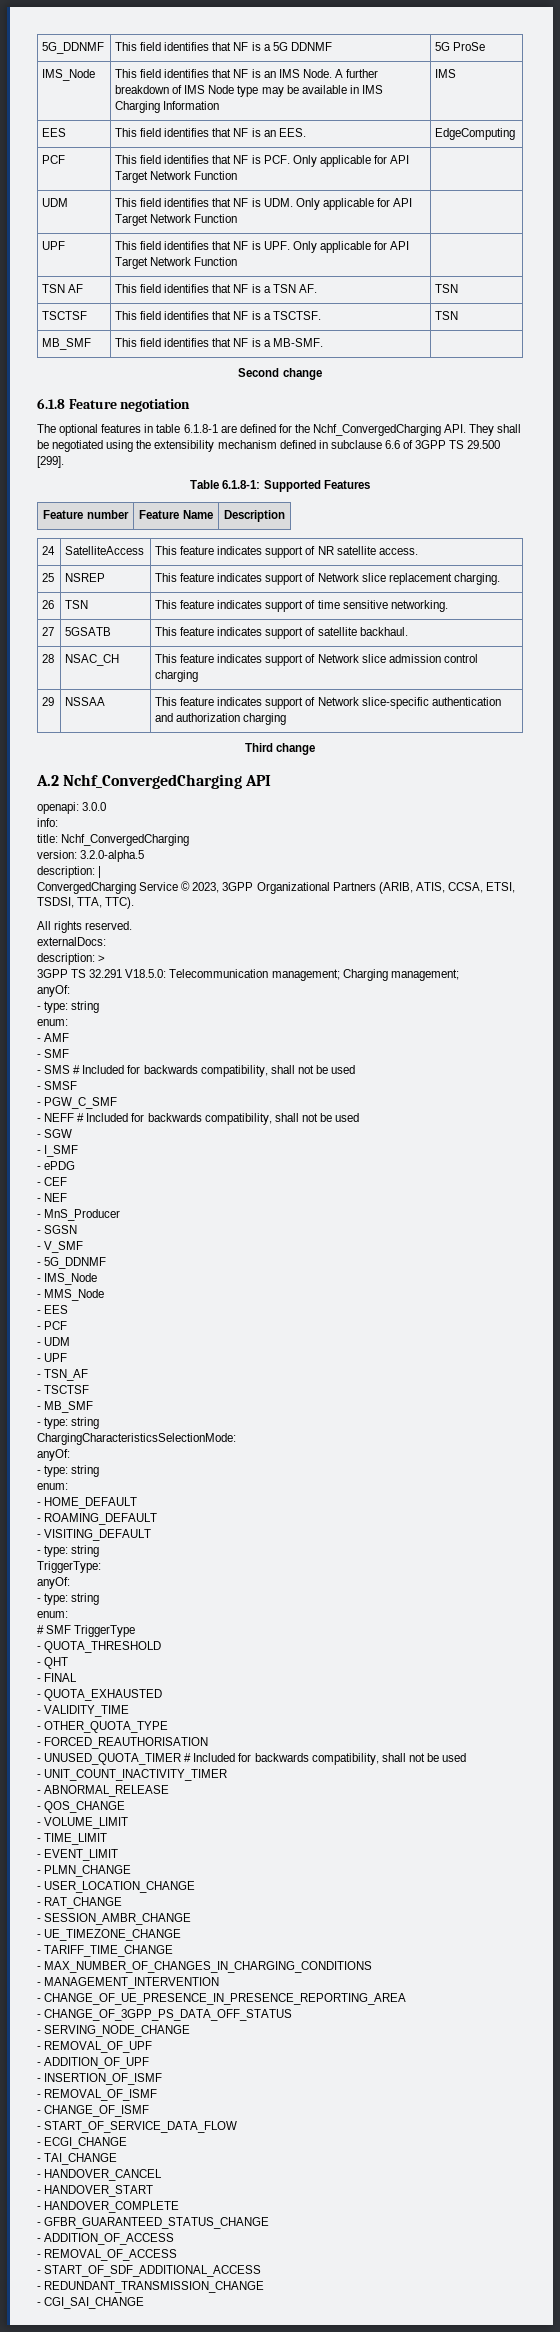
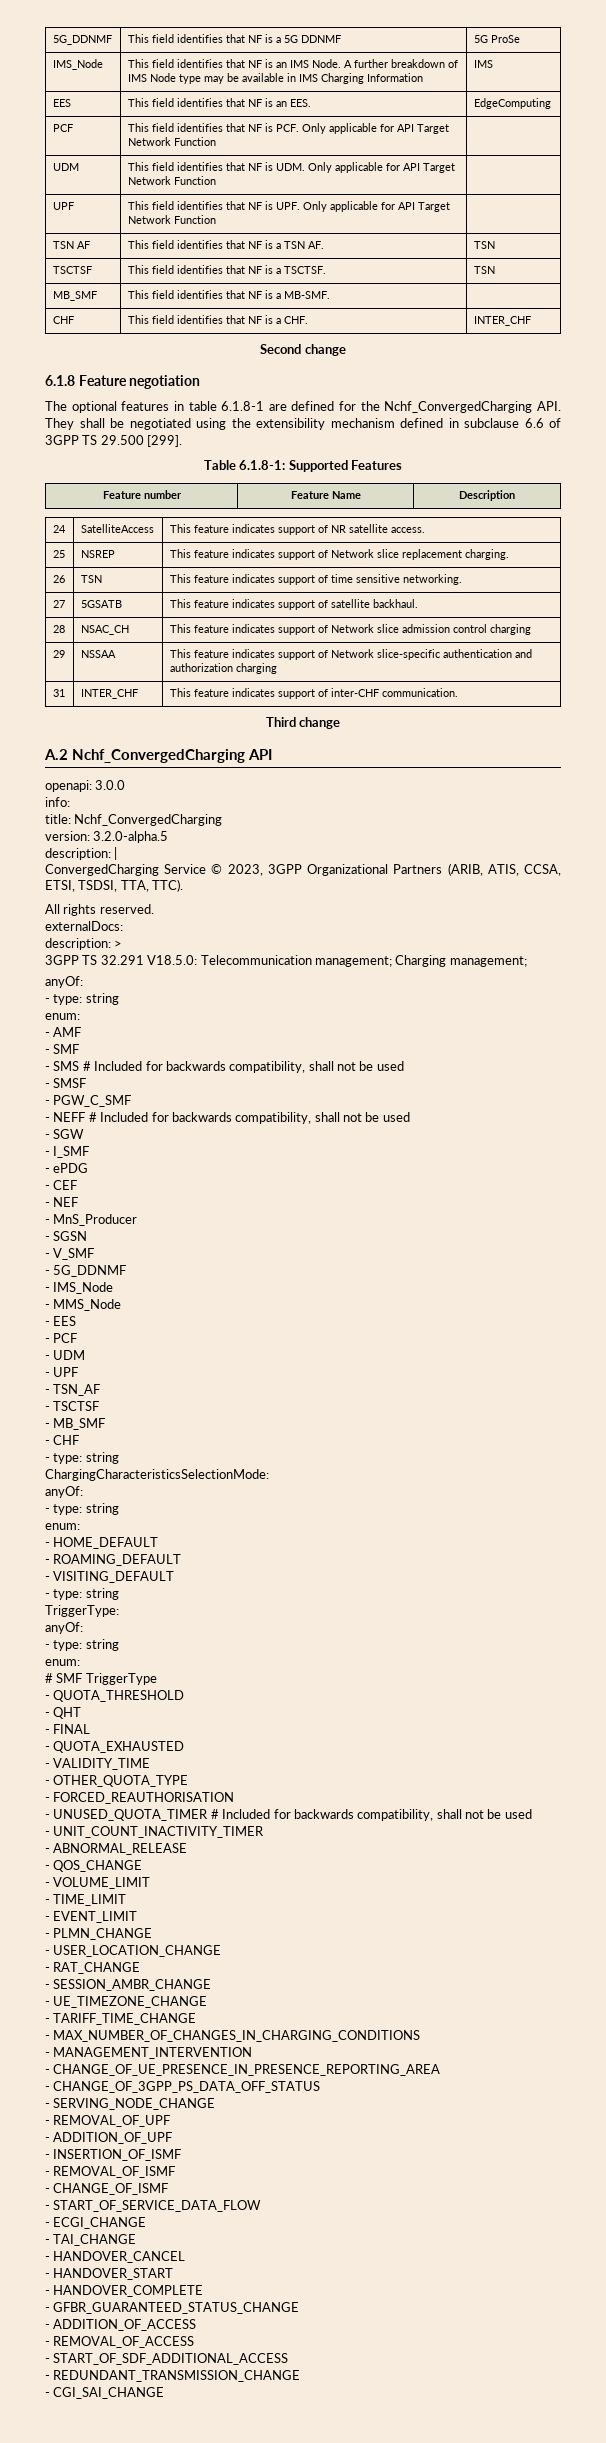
(323, 342) none -> [52,316,74,324] [127,315,308,324] [473,316,531,326] // CHF | This field identifies that NF is a CHF. | INTER_CHF
(287, 719) none -> [52,689,65,697] [80,689,138,699] [169,688,458,699] // 31 | INTER_CHF | This feature indicates support of inter-CHF communication.
(94, 1407) none -> [45,1435,80,1445] // - CHF

